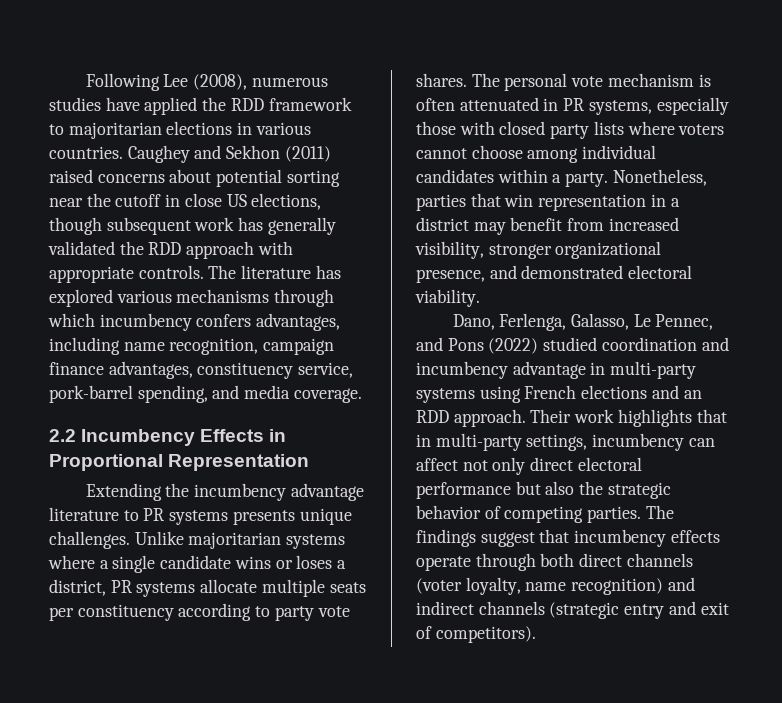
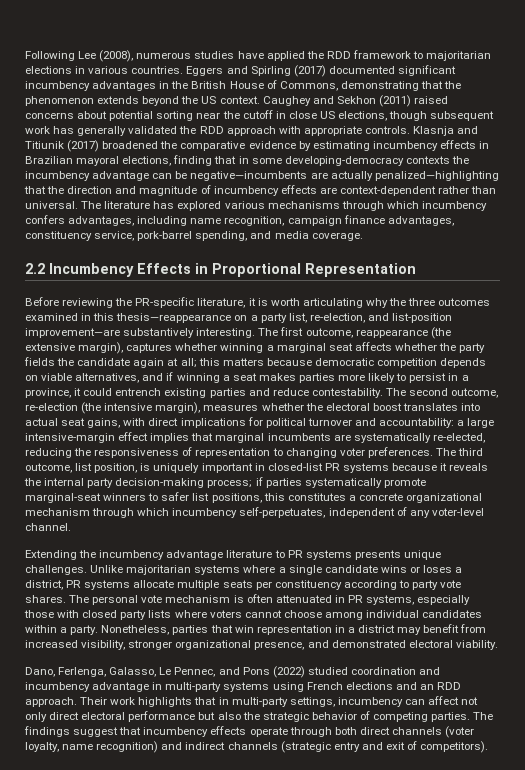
(123, 152) none -> [186,65,456,77] [25,80,462,91] [25,96,260,106] Eggers and Spirling (2017) documented significant incumbency advantages in the British House of Commons, demonstrating that the phenomenon extends beyond the US context.
(204, 272) none -> [413,126,479,136] [25,140,490,152] [25,155,469,166] [25,171,499,181] [24,185,497,196] [25,201,78,209] Klasnja and Titiunik (2017) broadened the comparative evidence by estimating incumbency effects in Brazilian mayoral elections, finding that in some developing-democracy contexts the incumbency advantage can be negative—incumbents are actually penalized—highlighting that the direction and magnitude of incumbency effects are context-dependent rather than universal.
(310, 462) none -> [25,297,491,308] [25,313,453,323] [25,327,451,339] [25,342,486,354] [24,357,487,368] [25,372,469,383] [25,388,499,398] [25,402,481,414] [25,417,495,428] [25,432,485,443] [25,447,484,458] [25,463,489,473] [24,477,426,488] [25,492,483,503] [25,507,484,518] [25,523,71,531] // Before reviewing the PR-specific literature, it is worth articulating why the three outcomes examined in this thesis—reappearance on a party list, re-election, and list-position improvement—are substantively interesting. The first outcome, reappearance (the extensive margin), captures whether winning a marginal seat affects whether the party fields the candidate again at all; this matters because democratic competition depends on viable alternatives, and if winning a seat makes parties more likely to persist in a province, it could entrench existing parties and reduce contestability. The second outcome, re-election (the intensive margin), measures whether the electoral boost translates into actual seat gains, with direct implications for political turnover and accountability: a large intensive-margin effect implies that marginal incumbents are systematically re-elected, reducing the responsiveness of representation to changing voter preferences. The third outcome, list position, is uniquely important in closed-list PR systems because it reveals the internal party decision-making process; if parties systematically promote marginal-seat winners to safer list positions, this constitutes a concrete organizational mechanism through which incumbency self-perpetuates, independent of any voter-level channel.

